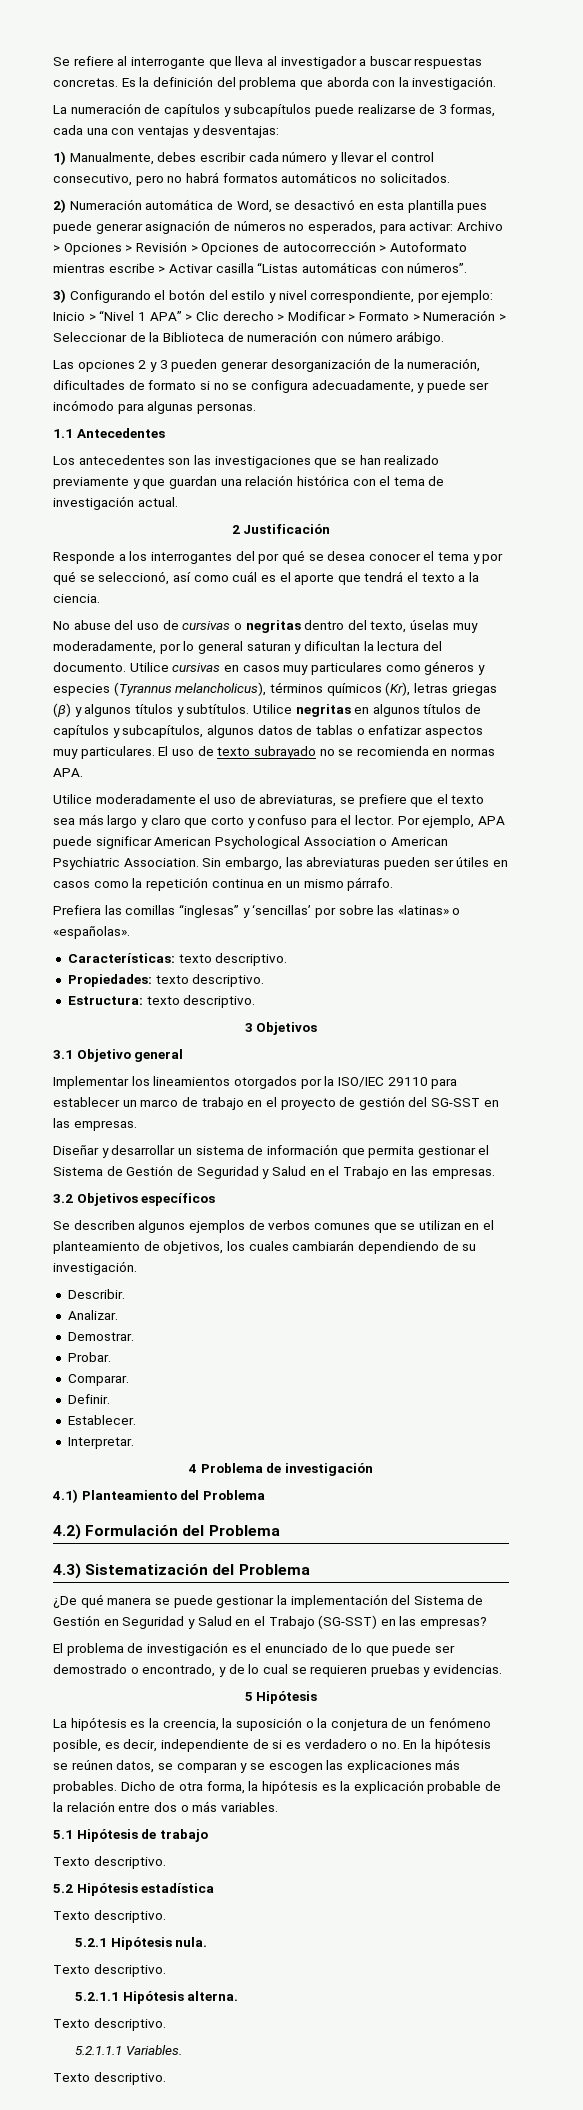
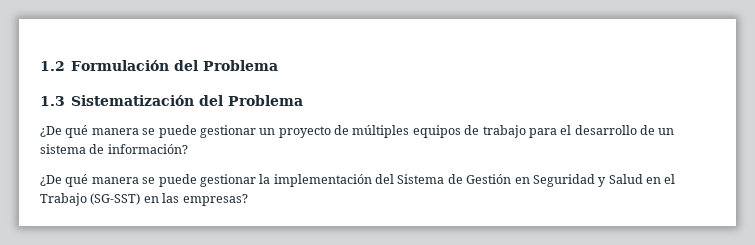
[53,56,483,69] [53,76,497,90] [53,103,496,117] [53,125,280,138] [53,151,434,165] [53,172,450,186] [53,199,488,213] [53,220,503,234] [53,241,467,255] [53,262,468,273] [53,289,494,303] [53,310,507,321] [53,331,445,345] [53,358,481,372] [53,380,490,393] [53,400,256,414] [53,428,165,438] [53,455,440,468] [53,475,445,489] [53,496,178,510] [231,524,331,534] [53,550,504,564] [53,571,480,585] [53,594,100,603] [53,620,478,633] [53,641,442,654] [53,661,485,675] [53,682,497,696] [53,703,482,717] [53,725,483,738] [53,746,496,759] [53,768,83,777] [53,794,485,807] [53,814,506,828] [53,836,448,849] [53,857,508,870] [53,877,394,891] [53,904,461,918] [53,926,130,939] [67,953,288,966] [67,974,265,987] [67,995,256,1008] [244,1022,318,1035] [53,1049,184,1062] [53,1076,458,1089] [53,1096,499,1110] [53,1118,137,1131] [53,1144,490,1158] [53,1165,495,1179] [53,1193,216,1206] [53,1220,495,1233] [53,1240,477,1254] [53,1261,137,1275] [67,1289,125,1299] [67,1310,118,1320] [67,1332,134,1341] [67,1352,111,1362] [67,1374,129,1386] [67,1394,110,1404] [67,1415,136,1425] [67,1437,134,1449] [188,1463,373,1476] [52,1489,265,1503] [53,1524,81,1540] Se refiere al interrogante que lleva al investigador a buscar respuestas concretas. Es la definición del problema que aborda con la investigación. // La numeración de capítulos y subcapítulos puede realizarse de 3 formas, cada una con ventajas y desventajas: // 1) Manualmente, debes escribir cada número y llevar el control consecutivo, pero no habrá formatos automáticos no solicitados. // 2) Numeración automática de Word, se desactivó en esta plantilla pues puede generar asignación de números no esperados, para activar: Archivo > Opciones > Revisión > Opciones de autocorrección > Autoformato mientras escribe > Activar casilla “Listas automáticas con números”. // 3) Configurando el botón del estilo y nivel correspondiente, por ejemplo: Inicio > “Nivel 1 APA” > Clic derecho > Modificar > Formato > Numeración > Seleccionar de la Biblioteca de numeración con número arábigo. // Las opciones 2 y 3 pueden generar desorganización de la numeración, dificultades de formato si no se configura adecuadamente, y puede ser incómodo para algunas personas. // 1.1 Antecedentes // Los antecedentes son las investigaciones que se han realizado previamente y que guardan una relación histórica con el tema de investigación actual. // 2 Justificación // Responde a los interrogantes del por qué se desea conocer el tema y por qué se seleccionó, así como cuál es el aporte que tendrá el texto a la ciencia. // No abuse del uso de cursivas o negritas dentro del texto, úselas muy moderadamente, por lo general saturan y dificultan la lectura del documento. Utilice cursivas en casos muy particulares como géneros y especies (Tyrannus melancholicus), términos químicos (Kr), letras griegas (β) y algunos títulos y subtítulos. Utilice negritas en algunos títulos de capítulos y subcapítulos, algunos datos de tablas o enfatizar aspectos muy particulares. El uso de texto subrayado no se recomienda en normas APA. // Utilice moderadamente el uso de abreviaturas, se prefiere que el texto sea más largo y claro que corto y confuso para el lector. Por ejemplo, APA puede significar American Psychological Association o American Psychiatric Association. Sin embargo, las abreviaturas pueden ser útiles en casos como la repetición continua en un mismo párrafo. // Prefiera las comillas “inglesas” y ‘sencillas’ por sobre las «latinas» o «españolas». // Características: texto descriptivo. // Propiedades: texto descriptivo. // Estructura: texto descriptivo. // 3 Objetivos // 3.1 Objetivo general // Implementar los lineamientos otorgados por la ISO/IEC 29110 para establecer un marco de trabajo en el proyecto de gestión del SG-SST en las empresas. // Diseñar y desarrollar un sistema de información que permita gestionar el Sistema de Gestión de Seguridad y Salud en el Trabajo en las empresas. // 3.2 Objetivos específicos // Se describen algunos ejemplos de verbos comunes que se utilizan en el planteamiento de objetivos, los cuales cambiarán dependiendo de su investigación. // Describir. // Analizar. // Demostrar. // Probar. // Comparar. // Definir. // Establecer. // Interpretar. // 4 Problema de investigación // 4.1) Planteamiento del Problema // 4.2) -> [40,61,65,71] 1.2
[53,1563,81,1579] 4.3) -> [40,96,65,106] 1.3
(310, 1569) none -> [40,125,675,138] [40,144,188,154] // ¿De qué manera se puede gestionar un proyecto de múltiples equipos de trabajo para el desarrollo de un sistema de información?
[53,1642,456,1656] [53,1664,503,1677] [244,1691,318,1704] [53,1717,491,1731] [53,1738,491,1752] [53,1759,461,1773] [53,1780,502,1794] [53,1801,278,1812] [53,1829,208,1842] [53,1856,166,1869] [53,1883,215,1896] [53,1910,166,1923] [74,1937,208,1950] [53,1964,166,1977] [74,1991,239,2004] [53,2018,166,2031] [74,2045,182,2055] [53,2072,166,2085] // El problema de investigación es el enunciado de lo que puede ser demostrado o encontrado, y de lo cual se requieren pruebas y evidencias. // 5 Hipótesis // La hipótesis es la creencia, la suposición o la conjetura de un fenómeno posible, es decir, independiente de si es verdadero o no. En la hipótesis se reúnen datos, se comparan y se escogen las explicaciones más probables. Dicho de otra forma, la hipótesis es la explicación probable de la relación entre dos o más variables. // 5.1 Hipótesis de trabajo // Texto descriptivo. // 5.2 Hipótesis estadística // Texto descriptivo. // 5.2.1 Hipótesis nula. // Texto descriptivo. // 5.2.1.1 Hipótesis alterna. // Texto descriptivo. // 5.2.1.1.1 Variables. // Texto descriptivo. -> (248, 200) none

